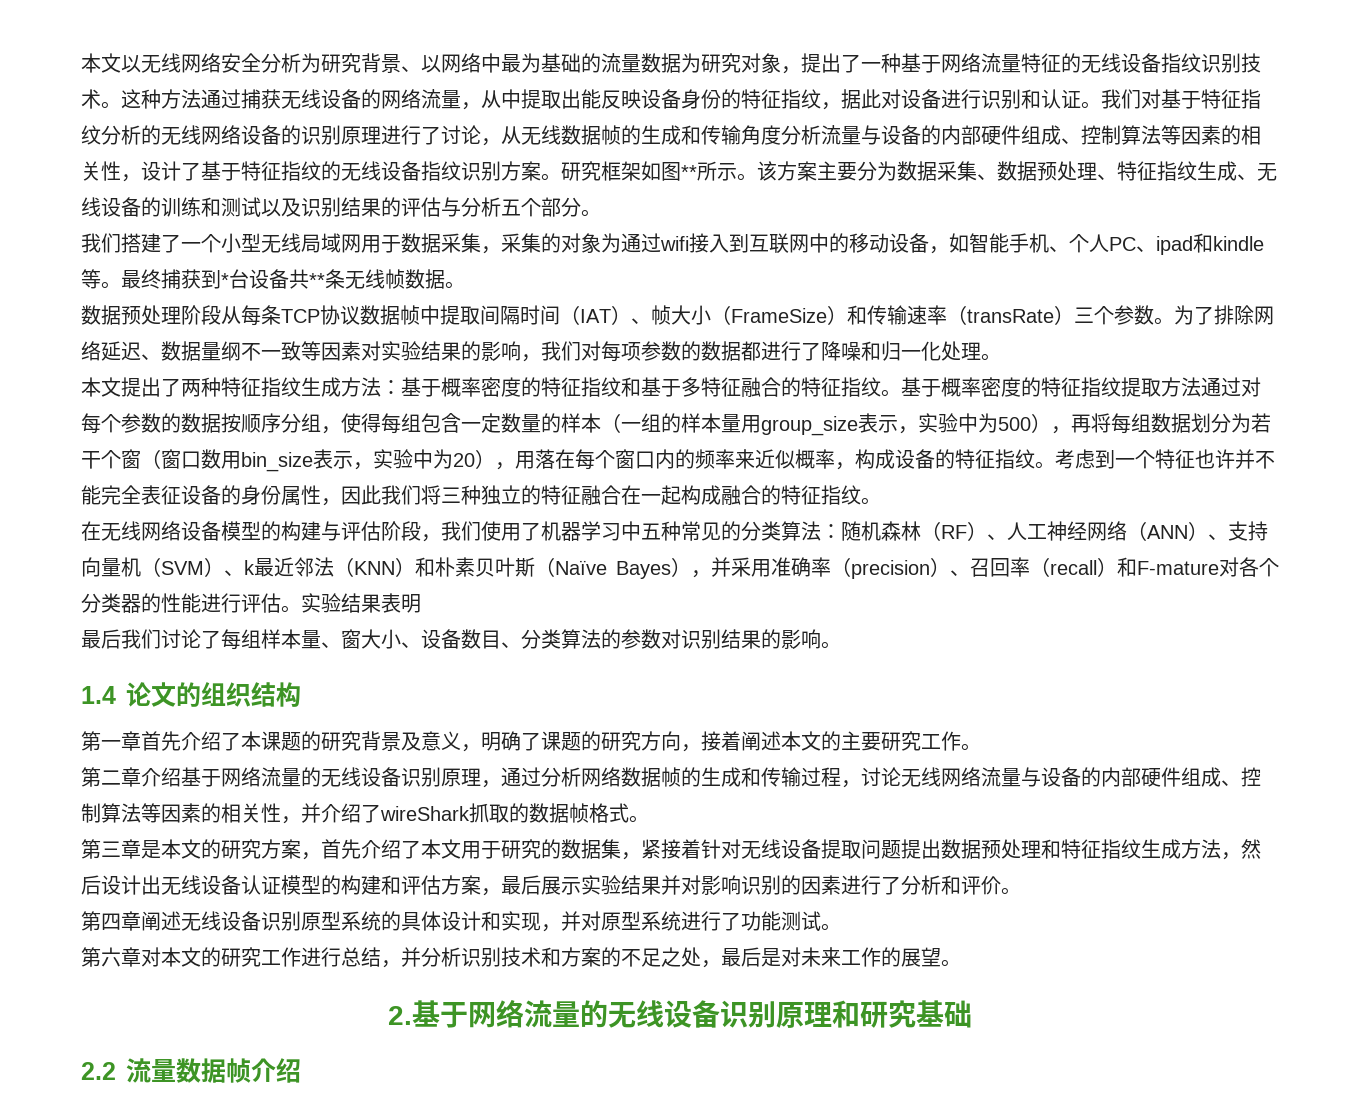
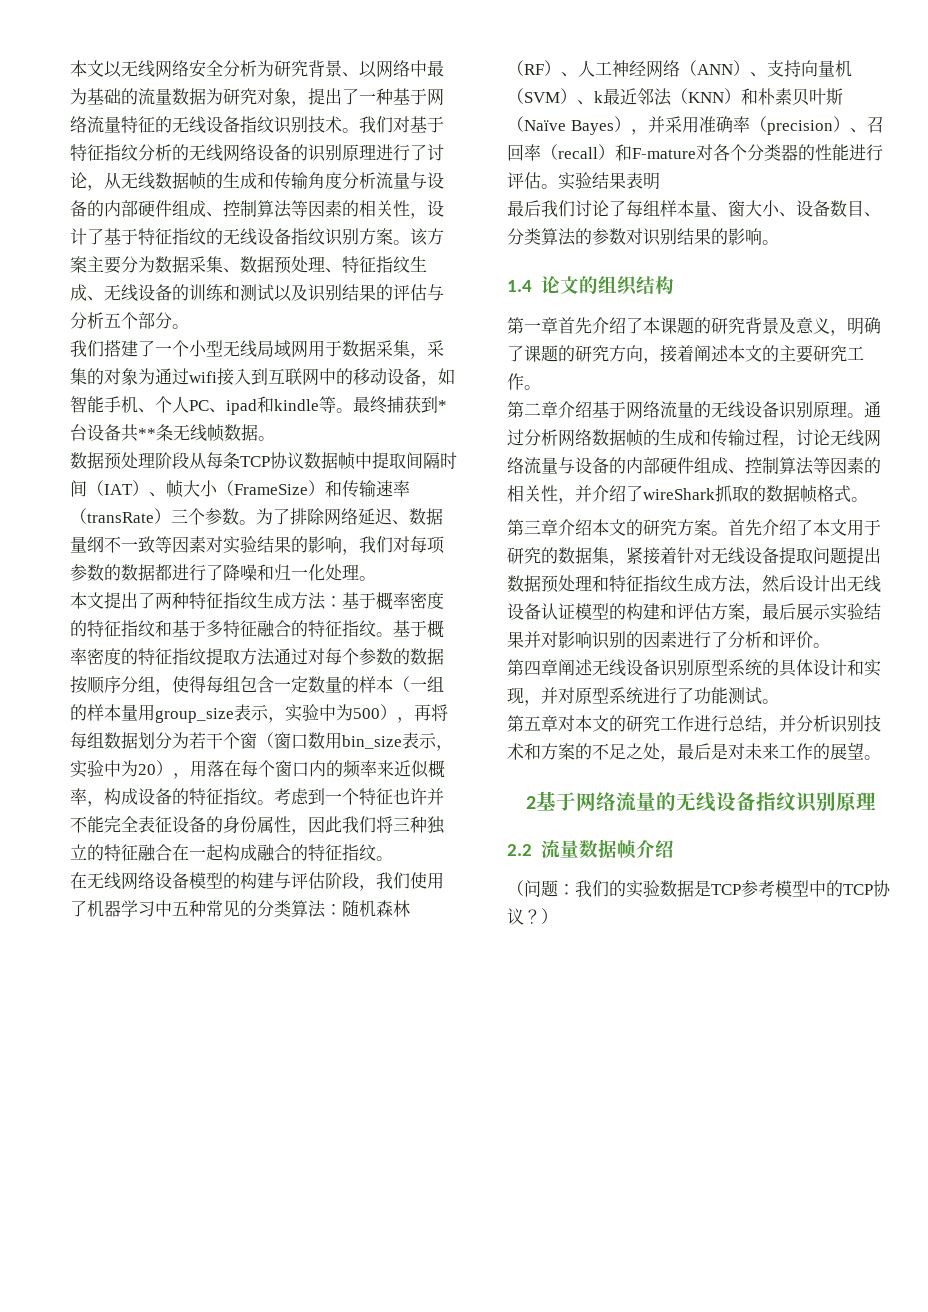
[121,89,1101,110] 这种方法通过捕获无线设备的网络流量，从中提取出能反映设备身份的特征指纹，据此对设备进行识别和认证。 -> (359, 130) none
[561,161,757,181] 研究框架如图**所示。 -> (410, 242) none
[481,780,501,788] ， -> [847,413,864,418] 。
[141,840,161,859] 是 -> [558,519,592,536] 介绍
[301,852,321,860] ， -> [711,531,728,536] 。
[101,947,121,967] 六 -> [524,716,541,731] 五
[388,1000,972,1028] 2.基于网络流量的无线设备识别原理和研究基础 -> [525,791,876,813] 2基于网络流量的无线设备指纹识别原理
(301, 1070) none -> [507,880,891,898] [507,908,558,925] // （问题：我们的实验数据是TCP参考模型中的TCP协议？）

